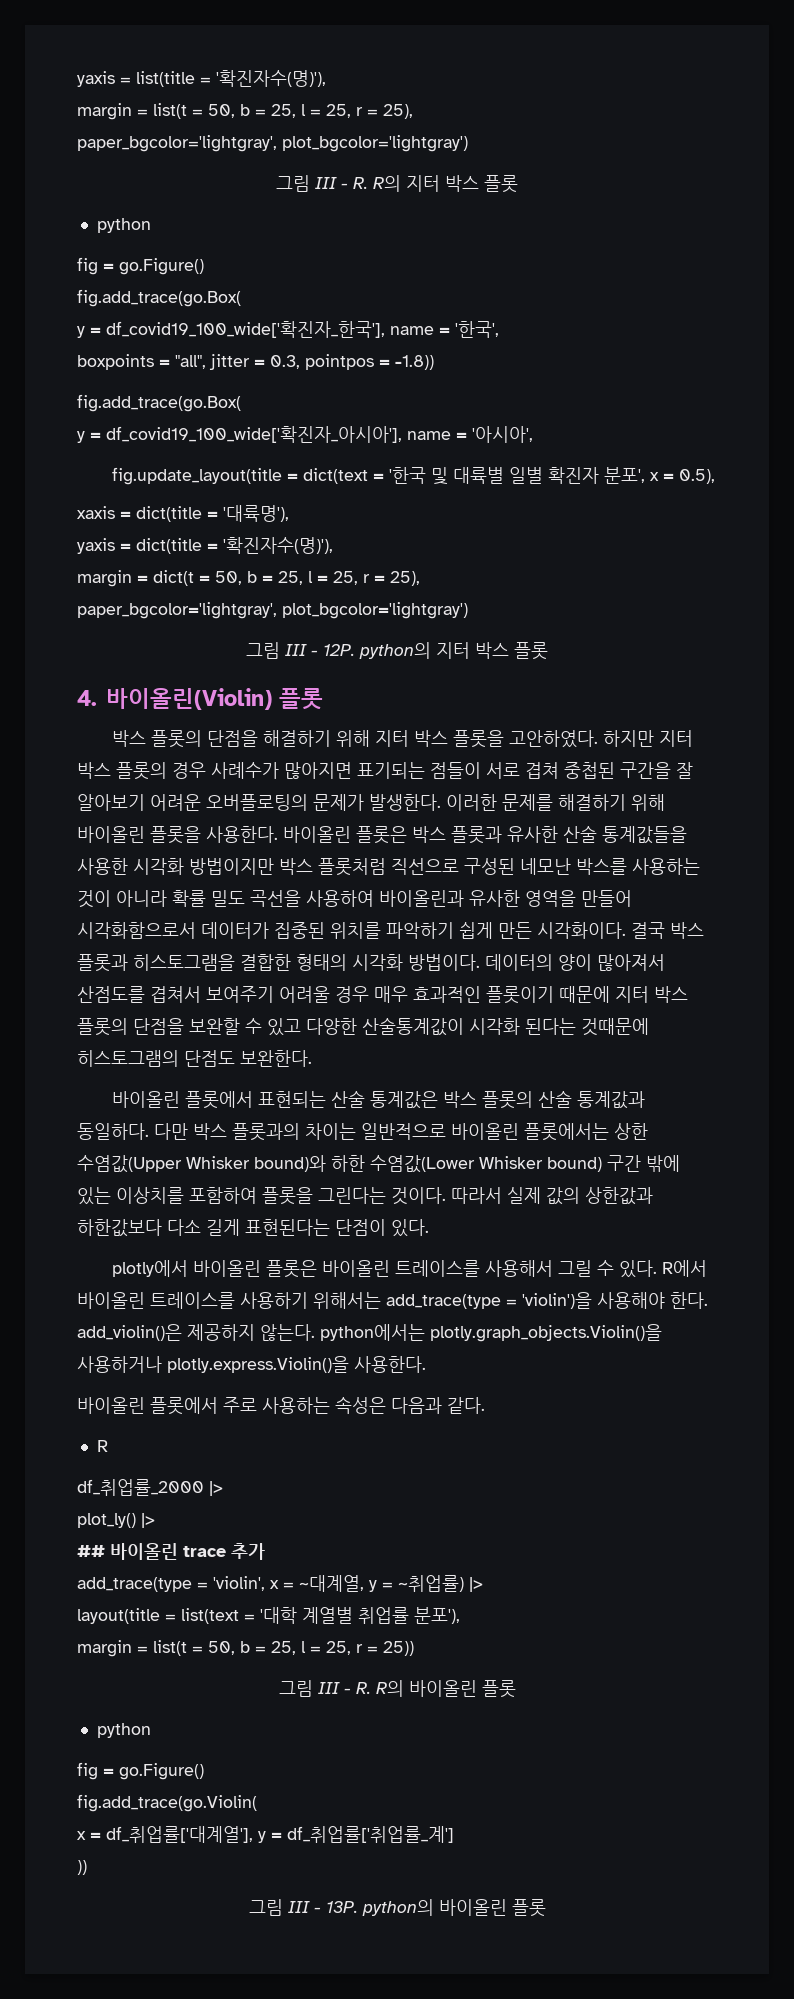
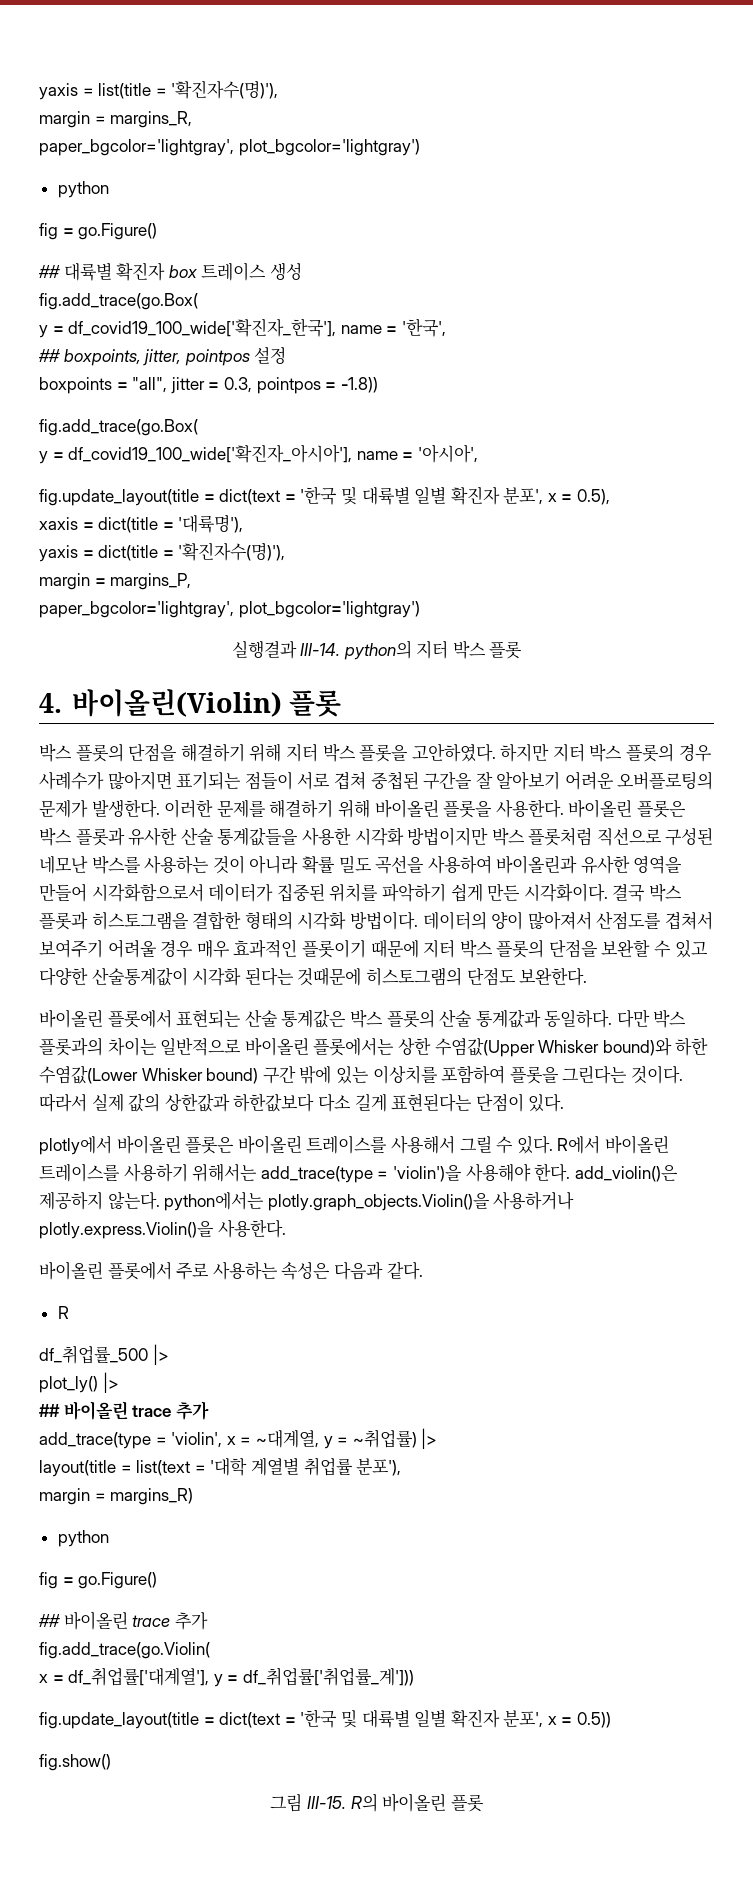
[153,103,413,119] [77,135,468,152] [276,175,518,193] [96,218,151,233] [77,257,204,275] list(t = 50, b = 25, l = 25, r = 25), // paper_bgcolor='lightgray', plot_bgcolor='lightgray') // 그림 III - R. R의 지터 박스 플롯 // python // fig = go.Figure() -> [110,111,193,128] [39,139,420,156] [57,181,109,198] [39,223,158,240] [38,262,302,281] margins_R, // paper_bgcolor='lightgray', plot_bgcolor='lightgray') // python // fig = go.Figure() // ## 대륙별 확진자 box 트레이스 생성
(499, 329) none -> [38,346,287,366] // ## boxpoints, jitter, pointpos 설정
[153,570,420,586] [77,602,468,619] [246,642,355,659] dict(t = 50, b = 25, l = 25, r = 25), // paper_bgcolor='lightgray', plot_bgcolor='lightgray') // 그림 III - 12P. -> [110,573,192,590] [39,601,420,618] [231,640,341,659] margins_P, // paper_bgcolor='lightgray', plot_bgcolor='lightgray') // 실행결과 III-14.
[77,1479,204,1496] df_취업률_2000 -> [39,1345,148,1364] df_취업률_500
[153,1640,414,1656] [278,1680,516,1698] [96,1723,151,1738] [77,1762,204,1780] list(t = 50, b = 25, l = 25, r = 25)) // 그림 III - R. R의 바이올린 플롯 // python // fig = go.Figure() -> [110,1488,194,1505] [57,1530,109,1547] [39,1572,158,1589] [38,1611,208,1630] margins_R) // python // fig = go.Figure() // ## 바이올린 trace 추가
[287,1826,454,1843] [77,1860,87,1875] [248,1899,434,1916] df_취업률['취업률_계'] // )) // 그림 III - 13P. python의 -> [242,1667,414,1686] [39,1709,612,1729] [39,1754,111,1771] [270,1793,378,1812] df_취업률['취업률_계'])) // fig.update_layout(title = dict(text = '한국 및 대륙별 일별 확진자 분포', x = 0.5)) // fig.show() // 그림 III-15. R의

